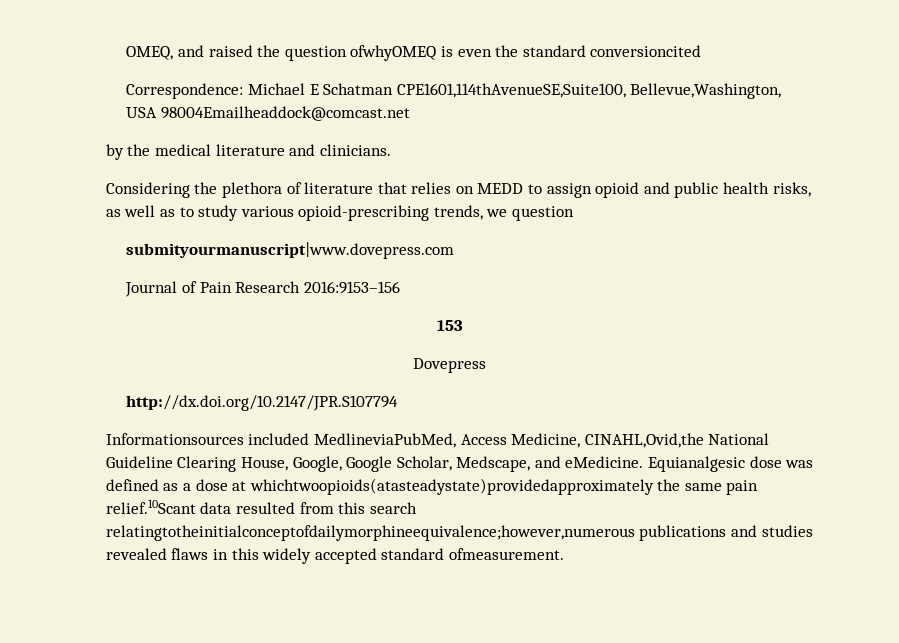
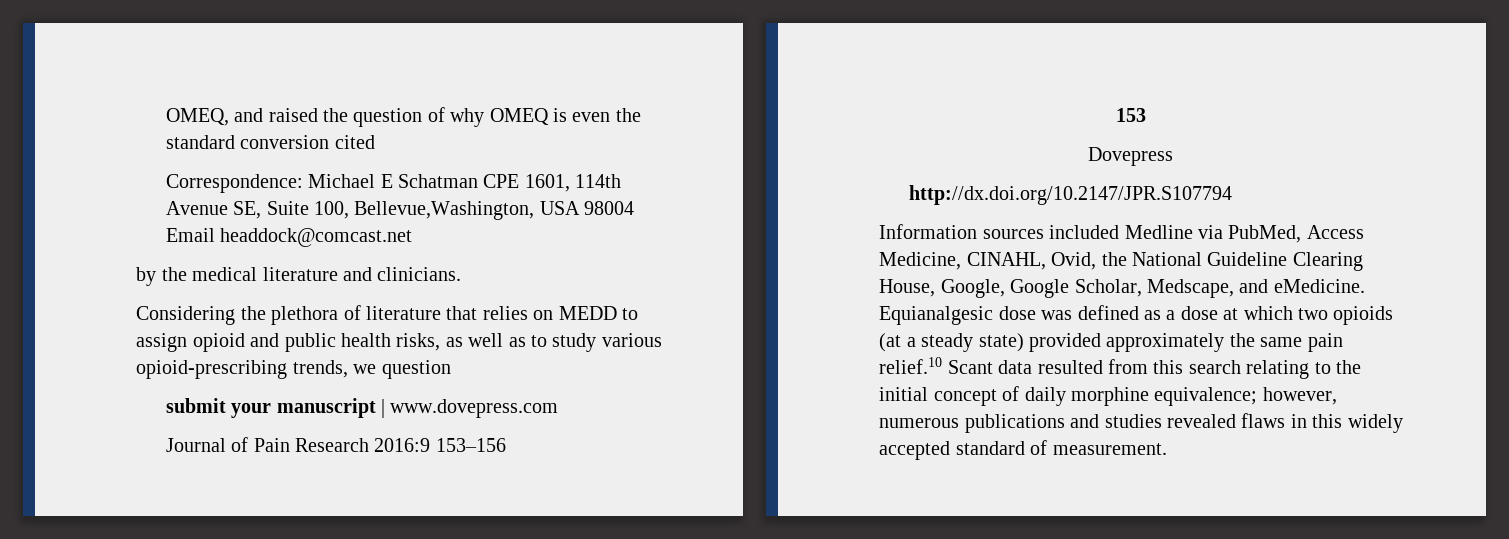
[350,45,437,61] ofwhyOMEQ -> [427,107,549,127] of why OMEQ
[590,45,702,57] conversioncited -> [240,135,375,149] conversion cited
[396,83,782,99] [126,106,411,121] CPE1601,114thAvenueSE,Suite100, Bellevue,Washington, USA 98004Emailheaddock@comcast.net -> [483,174,622,192] [165,201,635,220] [165,228,413,247] CPE 1601, 114th Avenue SE, Suite 100, Bellevue,Washington, USA 98004 Email headdock@comcast.net
[126,242,455,259] submityourmanuscript|www.dovepress.com -> [165,398,559,418] submit your manuscript | www.dovepress.com
[303,281,400,294] 2016:9153–156 -> [374,438,506,452] 2016:9 153–156
[105,433,704,448] Informationsources included MedlineviaPubMed, Access Medicine, CINAHL,Ovid,the -> [879,224,1364,243] [879,252,1127,270] Information sources included Medline via PubMed, Access Medicine, CINAHL, Ovid, the
[249,478,654,495] whichtwoopioids(atasteadystate)providedapproximately -> [1243,306,1394,325] [879,333,1225,352] which two opioids (at a steady state) provided approximately
[105,499,196,514] relief.10Scant -> [879,357,993,374] relief.10 Scant
[105,525,635,541] relatingtotheinitialconceptofdailymorphineequivalence;however,numerous -> [1246,360,1362,379] [879,386,1337,406] [879,418,960,428] relating to the initial concept of daily morphine equivalence; however, numerous
[448,548,564,560] ofmeasurement. -> [1030,440,1167,455] of measurement.

